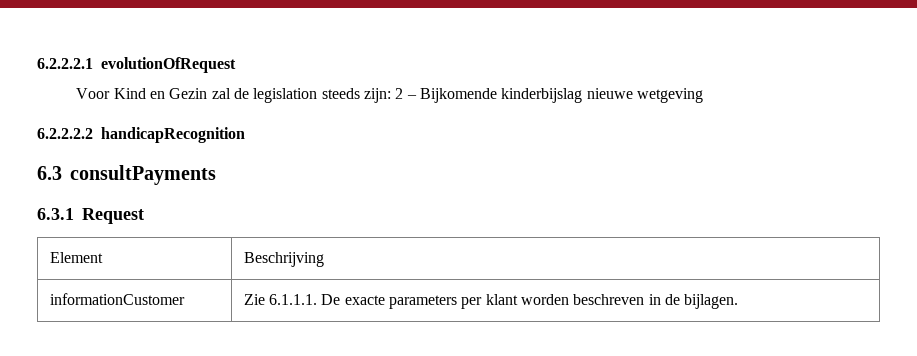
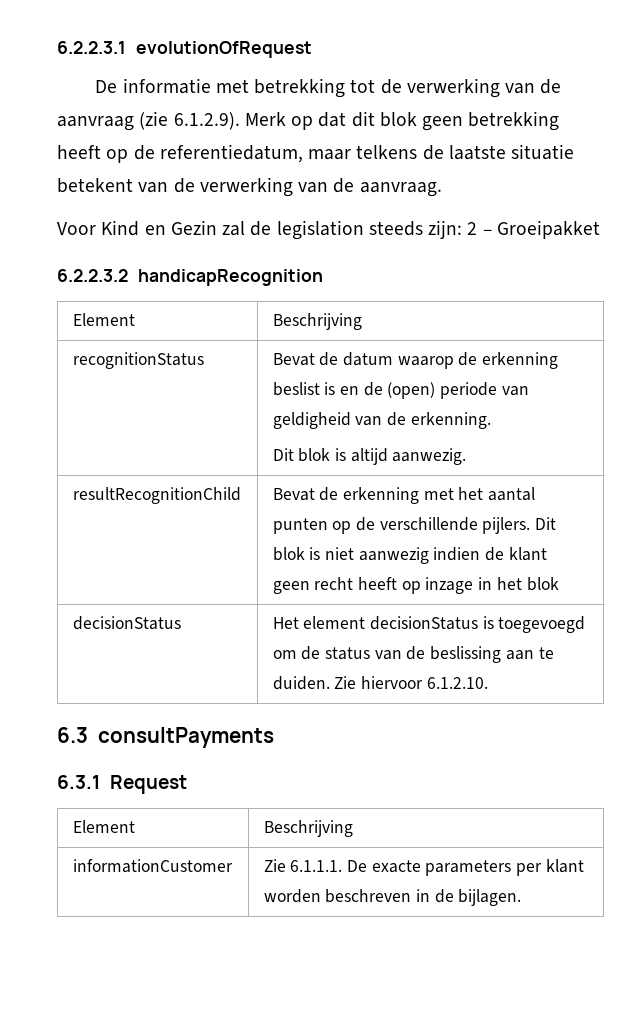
[37,58,93,69] 6.2.2.2.1 -> [57,41,126,54] 6.2.2.3.1
(236, 65) none -> [95,78,562,98] [57,111,560,131] [57,144,575,163] [57,177,442,197] // De informatie met betrekking tot de verwerking van de aanvraag (zie 6.1.2.9). Merk op dat dit blok geen betrekking heeft op de referentiedatum, maar telkens de laatste situatie betekent van de verwerking van de aanvraag.
[419,88,703,103] [37,127,245,143] Bijkomende kinderbijslag nieuwe wetgeving // 6.2.2.2.2 handicapRecognition -> [496,220,600,239] [57,269,323,286] [72,313,135,326] [272,313,362,330] [72,352,204,369] [272,352,559,369] [272,382,529,399] [272,412,491,429] [272,448,467,465] [72,487,241,504] [272,487,536,504] [272,517,557,534] [272,547,547,564] [272,577,559,594] [72,616,181,630] [272,616,586,633] [272,646,554,663] [272,676,488,690] Groeipakket // 6.2.2.3.2 handicapRecognition // Element | Beschrijving // recognitionStatus | Bevat de datum waarop de erkenning beslist is en de (open) periode van geldigheid van de erkenning. // Dit blok is altijd aanwezig. // resultRecognitionChild | Bevat de erkenning met het aantal punten op de verschillende pijlers. Dit blok is niet aanwezig indien de klant geen recht heeft op inzage in het blok // decisionStatus | Het element decisionStatus is toegevoegd om de status van de beslissing aan te duiden. Zie hiervoor 6.1.2.10.

